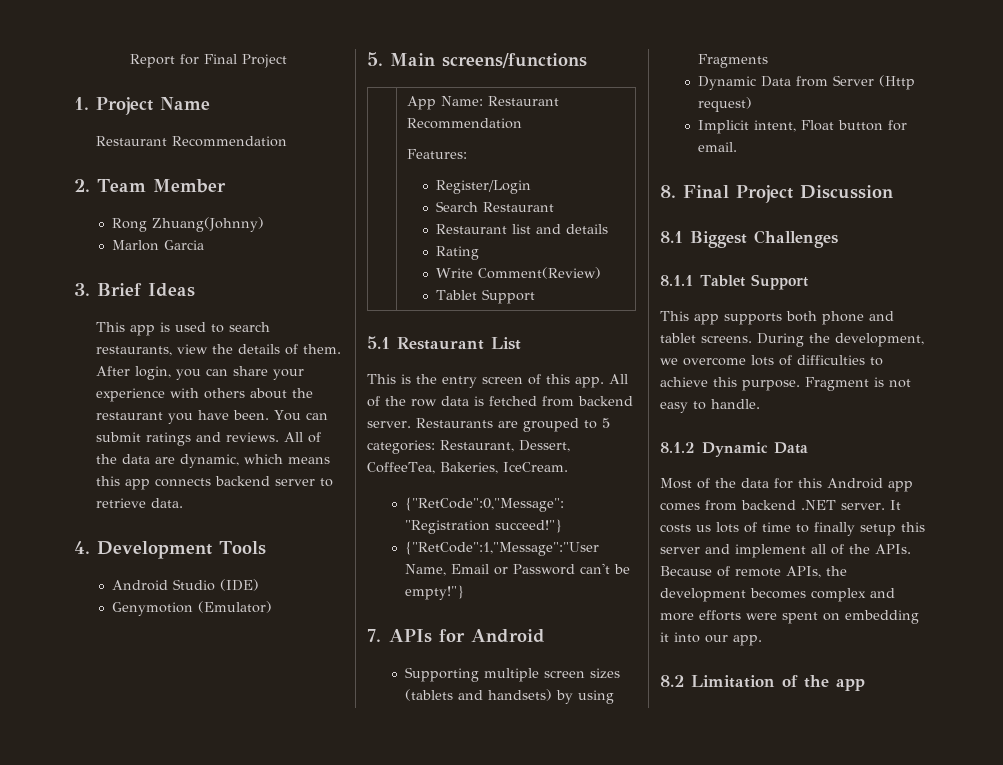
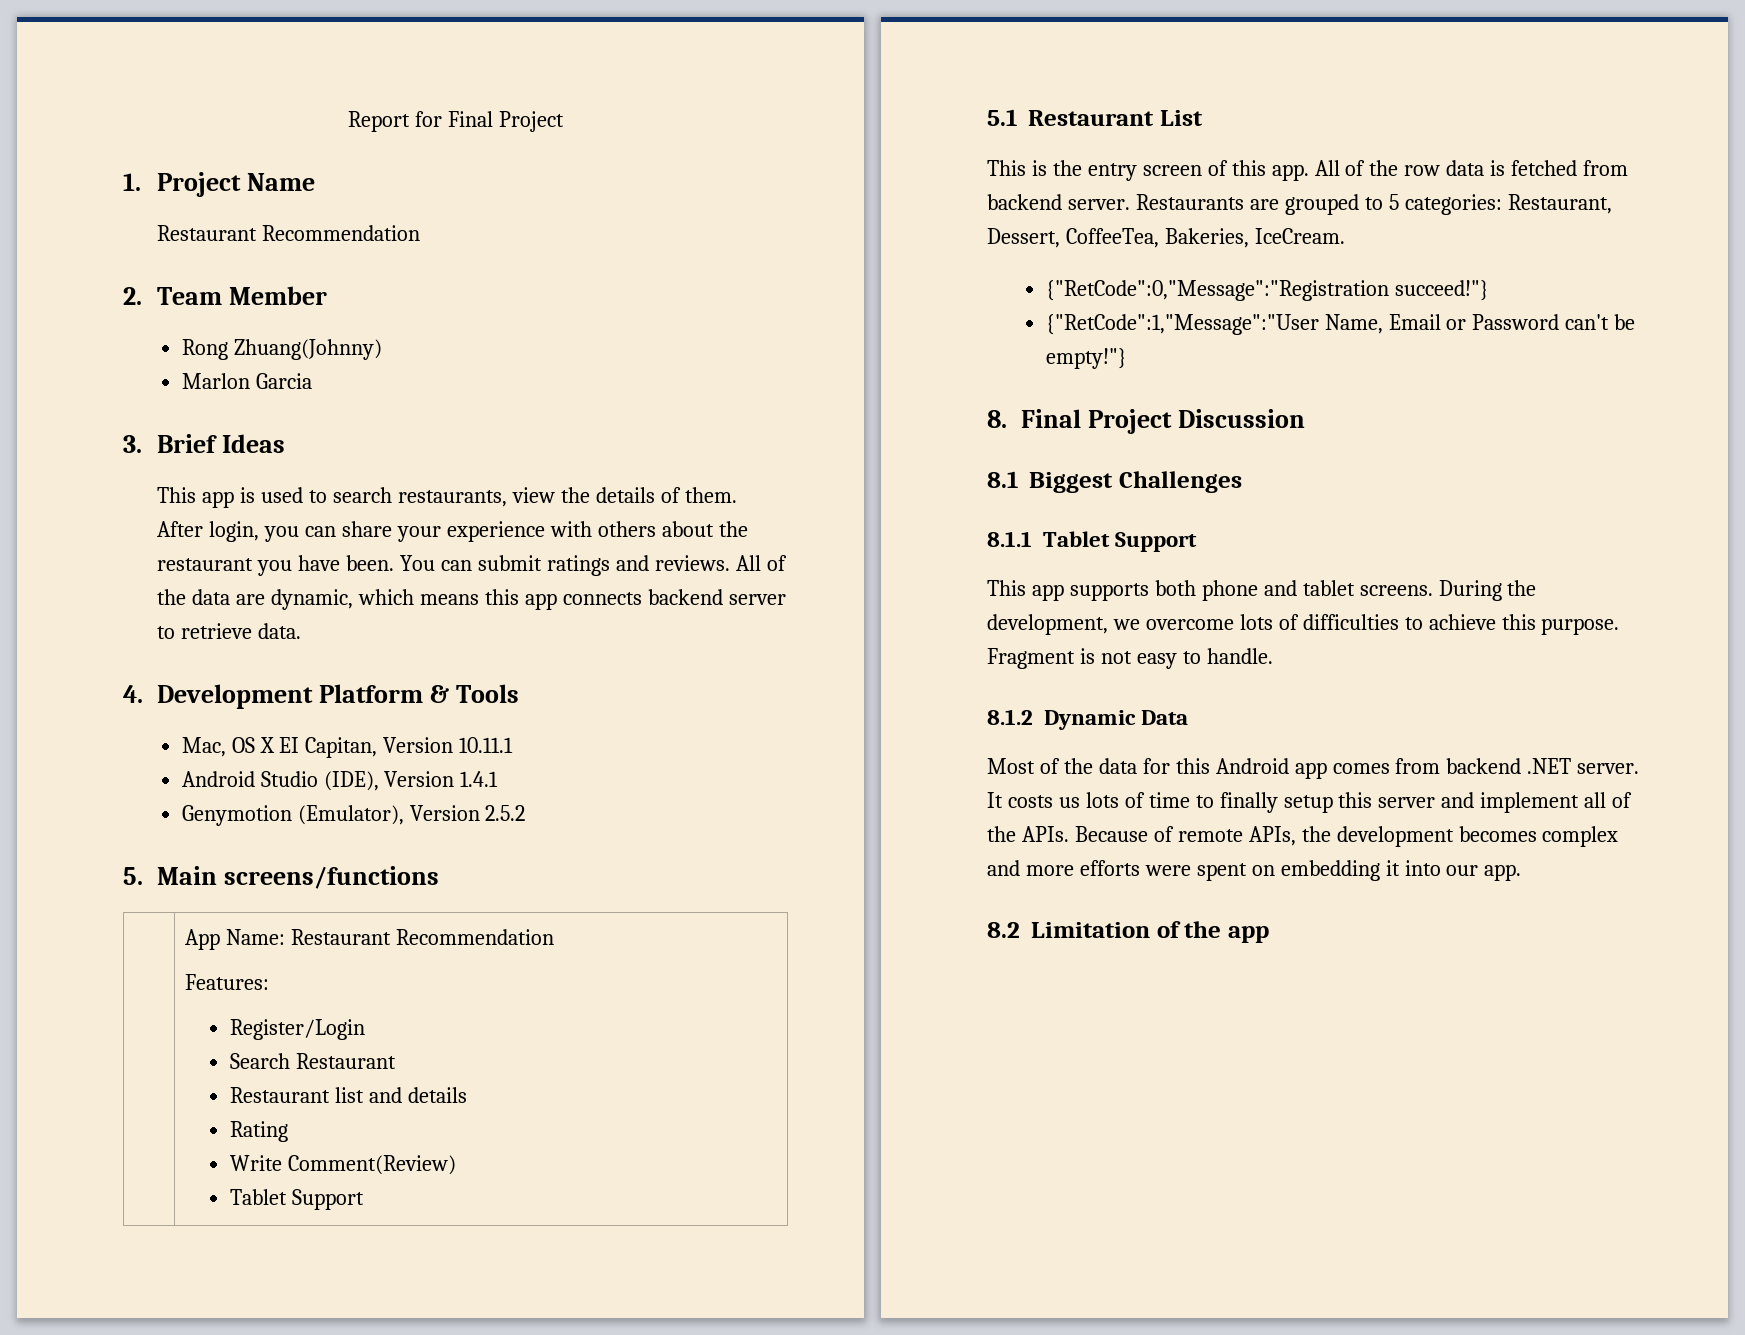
(213, 550) none -> [319,684,450,703] Platform &
[112,579,260,591] [112,601,273,616] Android Studio (IDE) // Genymotion (Emulator) -> [181,737,514,758] [181,771,499,791] [181,805,526,826] Mac, OS X EI Capitan, Version 10.11.1 // Android Studio (IDE), Version 1.4.1 // Genymotion (Emulator), Version 2.5.2
[367,629,546,643] [405,667,621,682] [405,689,615,704] [698,54,769,68] [698,75,916,90] [698,97,753,112] [698,120,908,134] [698,142,738,152] // 7. APIs for Android // Supporting multiple screen sizes (tablets and handsets) by using Fragments // Dynamic Data from Server (Http request) // Implicit intent, Float button for email. -> (1127, 358) none

